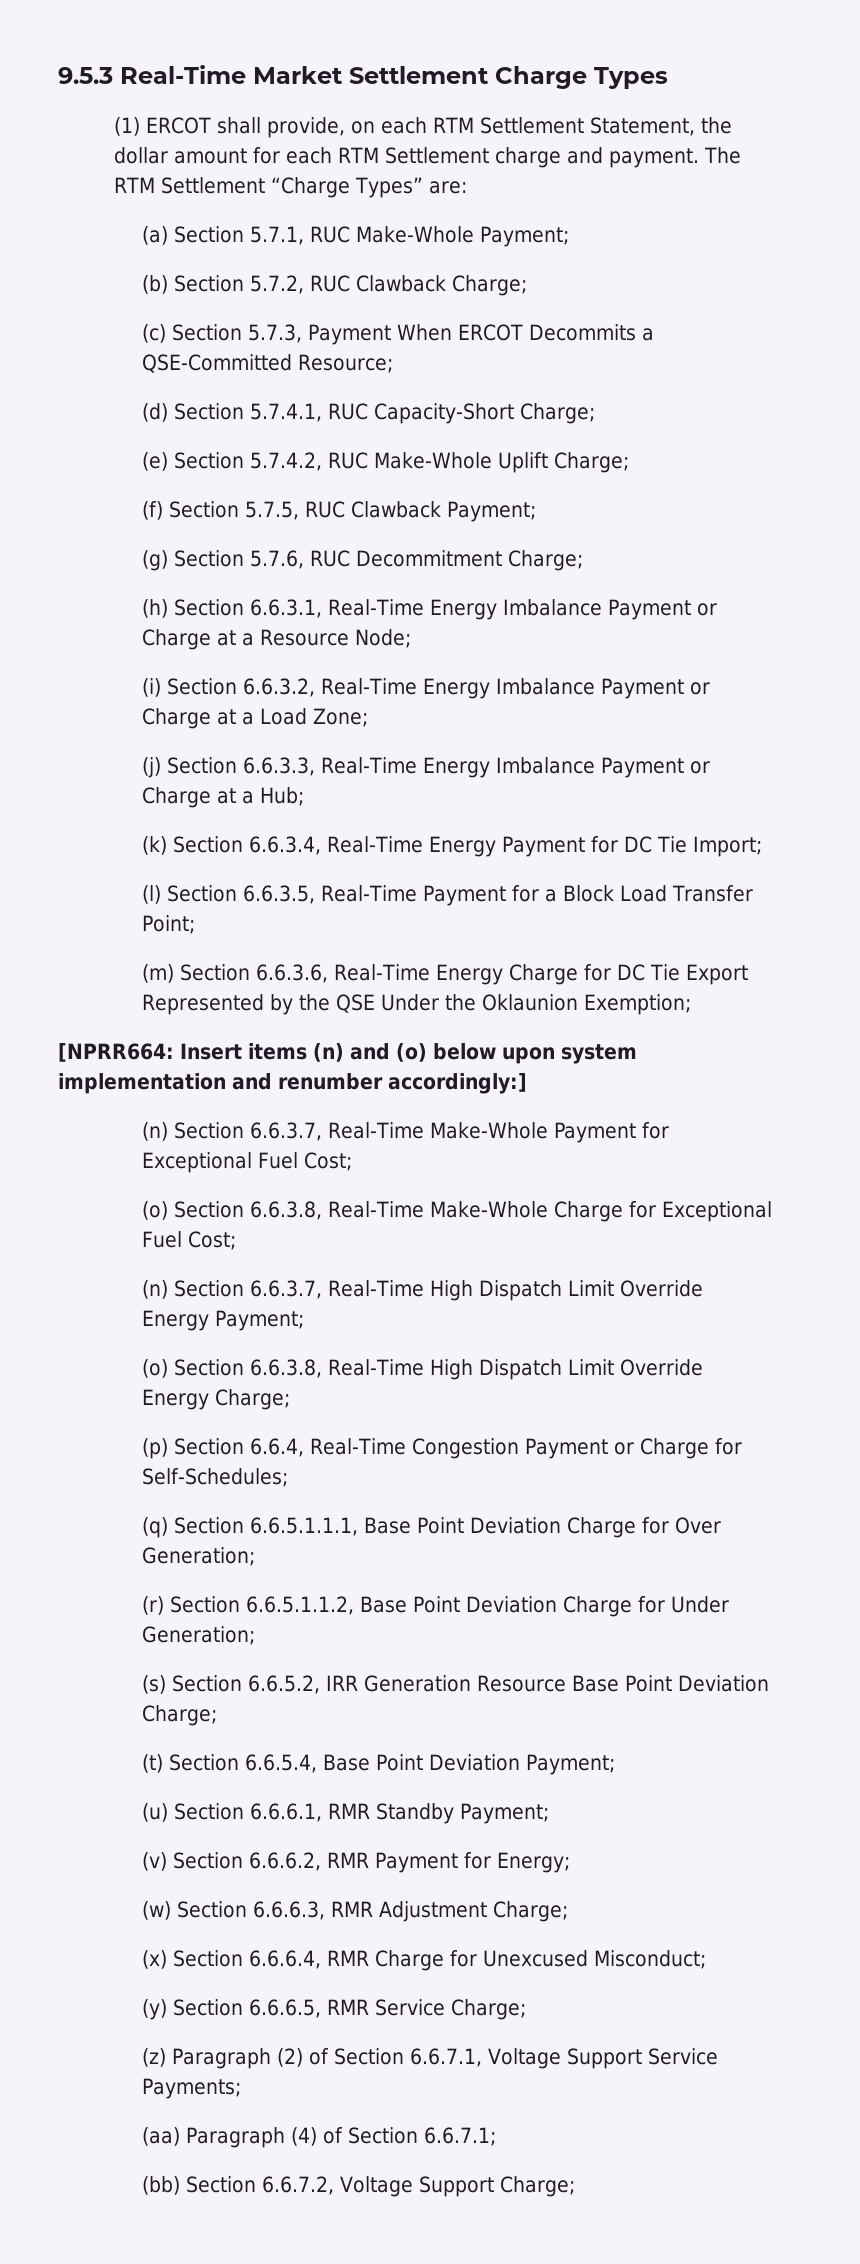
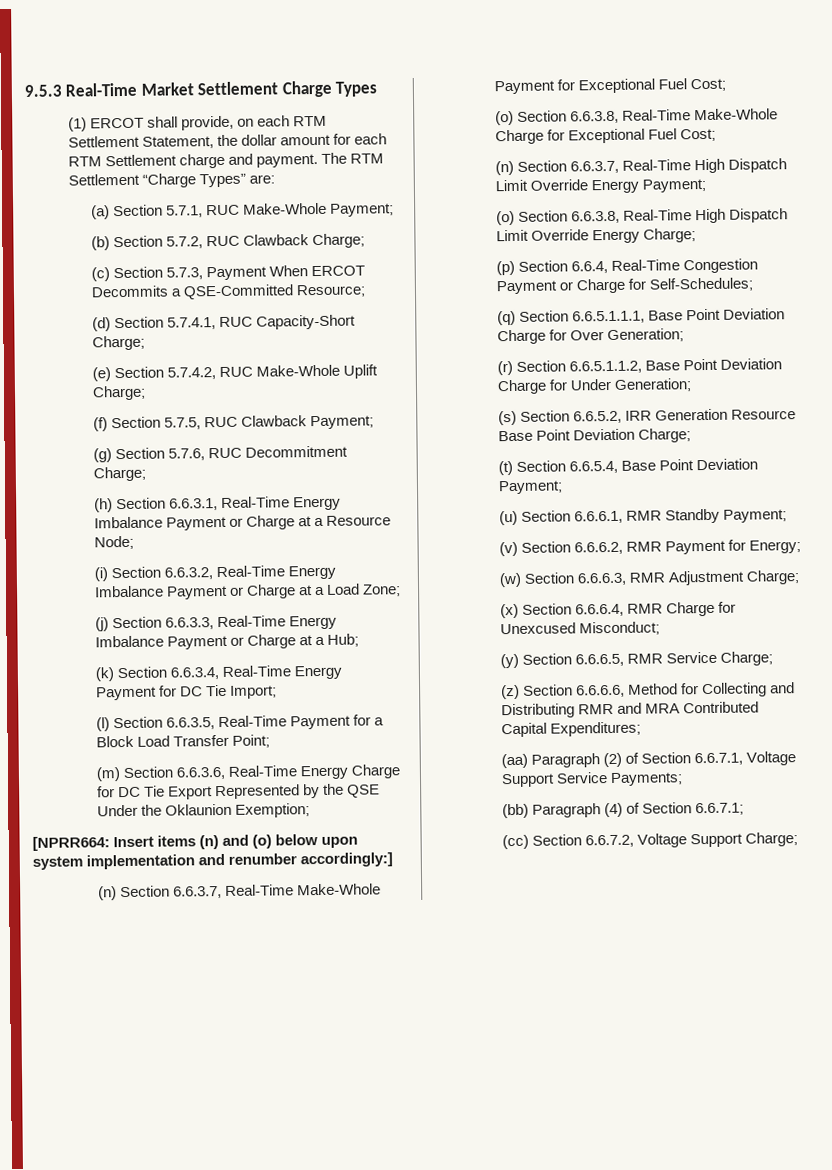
(166, 2057) none -> [522,682,795,698] [500,701,759,719] [500,721,641,738] [500,753,528,769] Section 6.6.6.6, Method for Collecting and Distributing RMR and MRA Contributed Capital Expenditures; // (aa)
[141,2127,180,2146] (aa) -> [501,803,529,819] (bb)
[141,2176,180,2195] (bb) -> [501,834,529,850] (cc)

